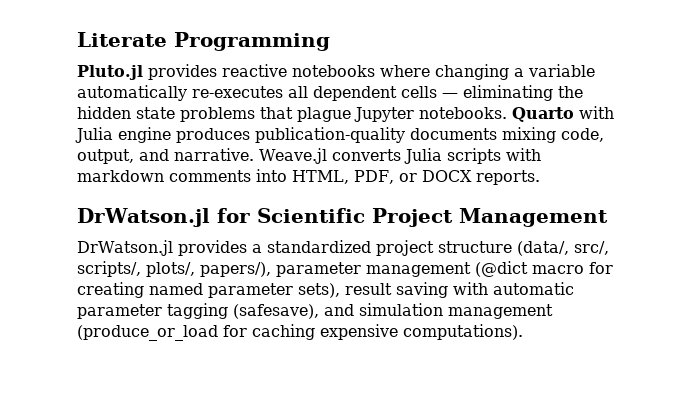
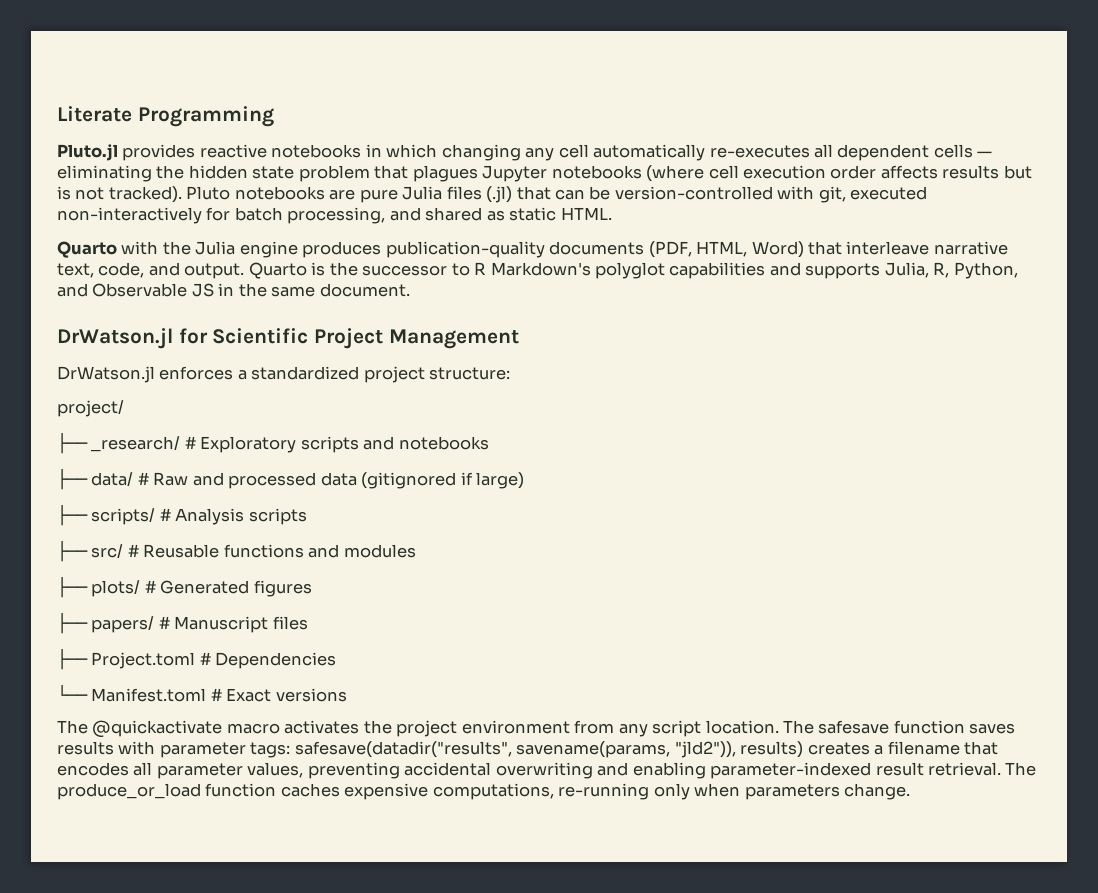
[380,64,595,80] where changing a variable -> [365,144,589,161] in which changing any cell
[180,107,507,122] problems that plague Jupyter notebooks. -> [298,165,1032,182] [57,186,928,203] [57,207,612,224] problem that plagues Jupyter notebooks (where cell execution order affects results but is not tracked). Pluto notebooks are pure Julia files (.jl) that can be version-controlled with git, executed non-interactively for batch processing, and shared as static HTML. //
(614, 112) none -> [162,241,191,255] the
[502,127,604,143] [77,148,541,164] [77,169,540,185] mixing code, output, and narrative. Weave.jl converts Julia scripts with markdown comments into HTML, PDF, or DOCX reports. -> [648,241,1008,258] [57,262,1018,279] [57,283,410,297] (PDF, HTML, Word) that interleave narrative text, code, and output. Quarto is the successor to R Markdown's polyglot capabilities and supports Julia, R, Python, and Observable JS in the same document.
[177,240,247,256] provides -> [159,366,234,380] enforces
[437,241,609,256] [77,261,613,277] [77,282,574,298] [77,303,553,319] [77,324,523,341] structure (data/, src/, scripts/, plots/, papers/), parameter management (@dict macro for creating named parameter sets), result saving with automatic parameter tagging (safesave), and simulation management (produce_or_load for caching expensive computations). -> [429,367,511,380] [57,400,124,417] [57,433,489,454] [57,469,525,490] [57,505,307,526] [57,541,416,562] [57,577,312,598] [57,613,308,634] [57,649,337,670] [57,685,347,702] [57,720,1016,738] [57,741,999,758] [57,762,1037,779] [57,783,911,800] structure: // project/ // ├── _research/ # Exploratory scripts and notebooks // ├── data/ # Raw and processed data (gitignored if large) // ├── scripts/ # Analysis scripts // ├── src/ # Reusable functions and modules // ├── plots/ # Generated figures // ├── papers/ # Manuscript files // ├── Project.toml # Dependencies // └── Manifest.toml # Exact versions // The @quickactivate macro activates the project environment from any script location. The safesave function saves results with parameter tags: safesave(datadir("results", savename(params, "jld2")), results) creates a filename that encodes all parameter values, preventing accidental overwriting and enabling parameter-indexed result retrieval. The produce_or_load function caches expensive computations, re-running only when parameters change.

